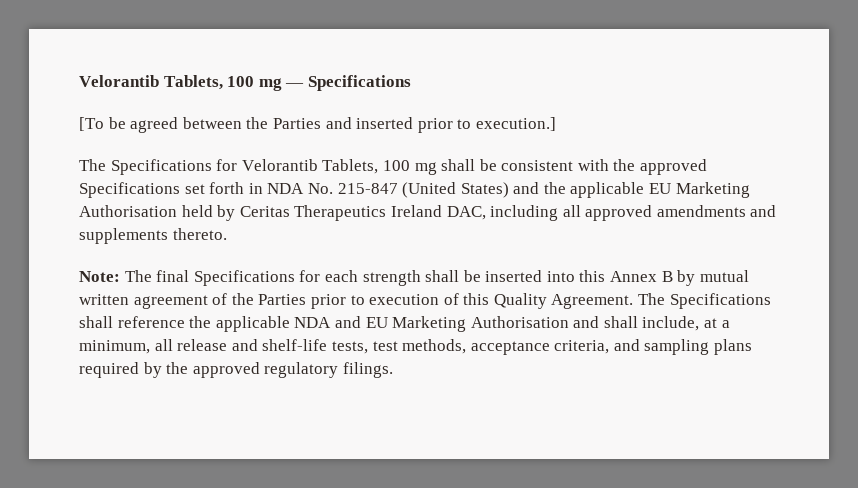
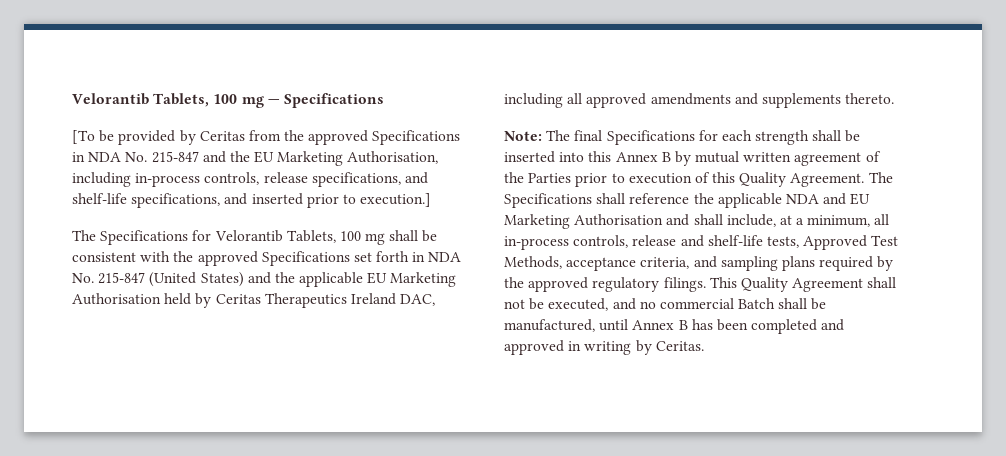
[130,117,321,133] agreed between the Parties -> [118,130,461,145] [72,151,439,166] [72,172,428,187] [72,193,221,208] provided by Ceritas from the approved Specifications in NDA No. 215-847 and the EU Marketing Authorisation, including in-process controls, release specifications, and shelf-life specifications,
(173, 345) none -> [504,235,629,250] in-process controls,
[372,339,467,354] test methods, -> [803,235,899,250] [504,256,562,269] Approved Test Methods,
(393, 370) none -> [709,277,897,292] [504,298,827,311] [504,319,845,334] [504,340,704,355] This Quality Agreement shall not be executed, and no commercial Batch shall be manufactured, until Annex B has been completed and approved in writing by Ceritas.

